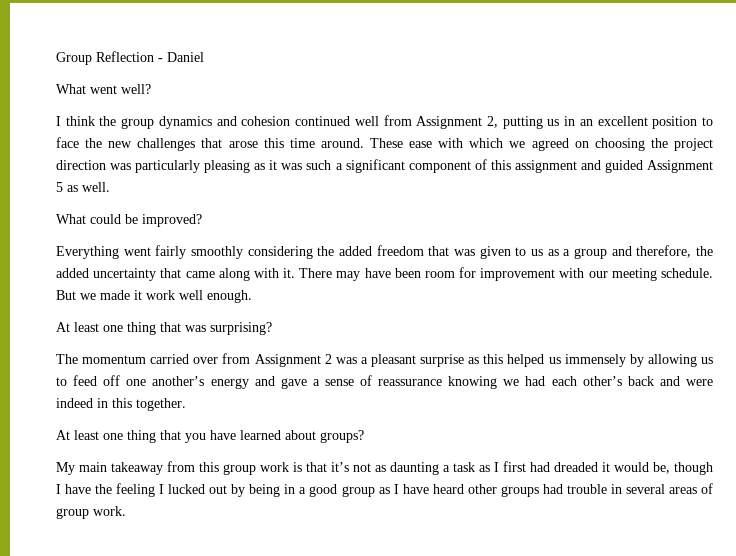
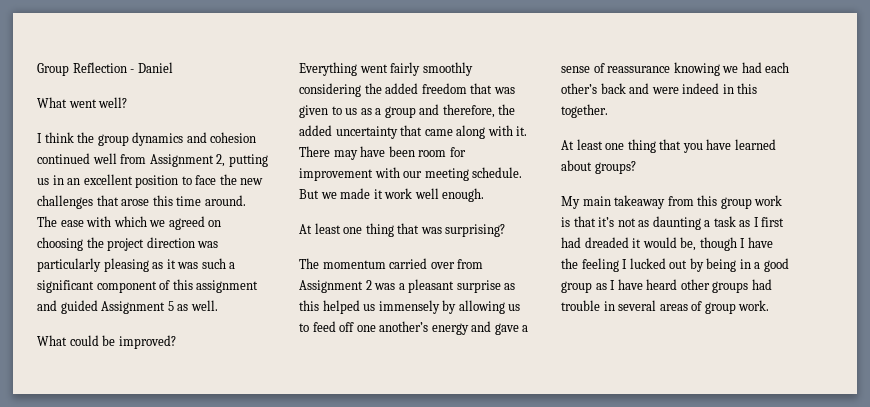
[370,138,403,148] These -> [37,216,57,227] The

